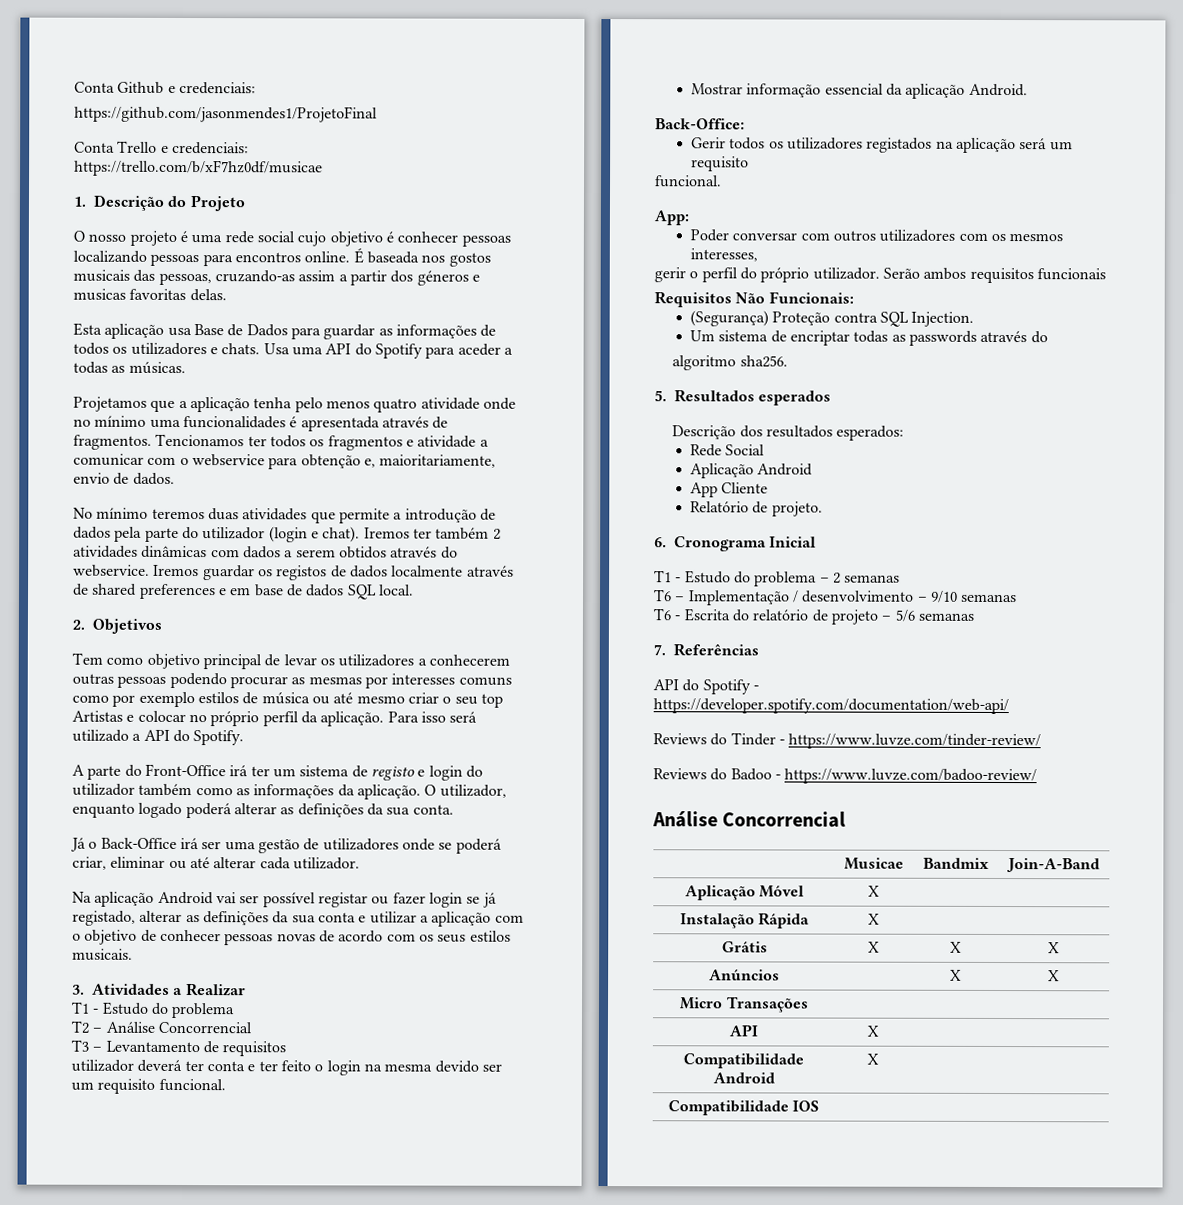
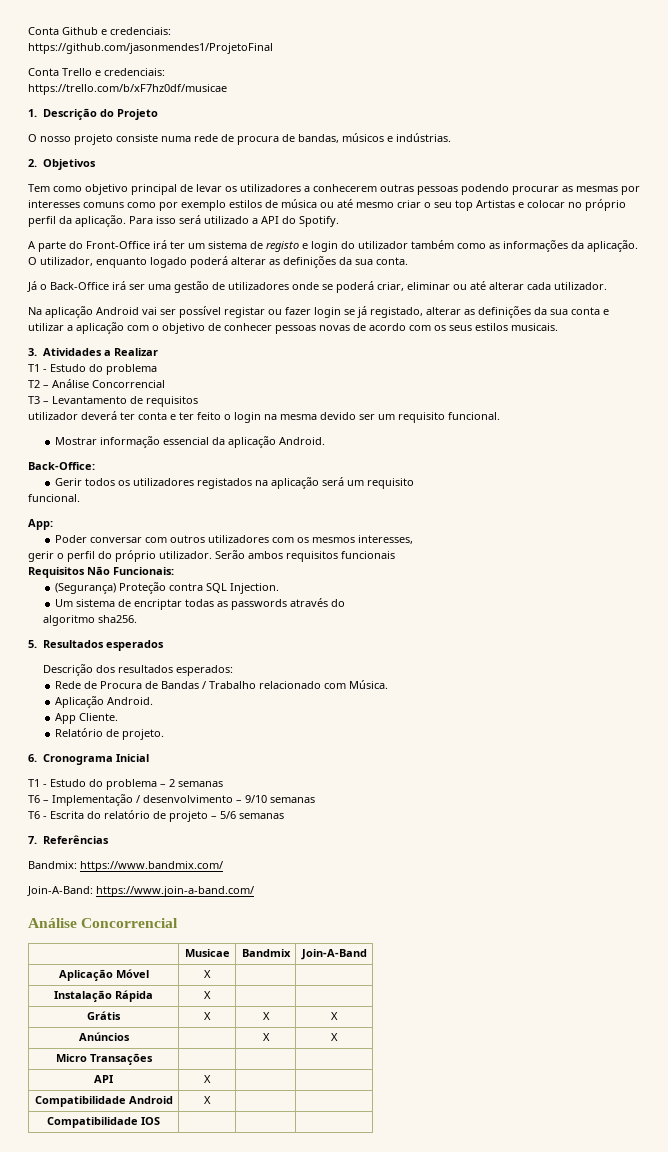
[179,230,511,247] [73,248,491,267] [73,269,480,286] [73,288,227,302] [73,322,497,340] [73,342,513,359] [73,361,186,375] [73,396,516,413] [73,415,449,432] [73,433,489,451] [73,453,497,470] [73,472,175,485] [73,507,496,524] [73,526,501,543] [73,545,458,559] [73,564,514,581] [73,583,414,600] é uma rede social cujo objetivo é conhecer pessoas localizando pessoas para encontros online. É baseada nos gostos musicais das pessoas, cruzando-as assim a partir dos géneros e musicas favoritas delas. // Esta aplicação usa Base de Dados para guardar as informações de todos os utilizadores e chats. Usa uma API do Spotify para aceder a todas as músicas. // Projetamos que a aplicação tenha pelo menos quatro atividade onde no mínimo uma funcionalidades é apresentada através de fragmentos. Tencionamos ter todos os fragmentos e atividade a comunicar com o webservice para obtenção e, maioritariamente, envio de dados. // No mínimo teremos duas atividades que permite a introdução de dados pela parte do utilizador (login e chat). Iremos ter também 2 atividades dinâmicas com dados a serem obtidos através do webservice. Iremos guardar os registos de dados localmente através de shared preferences e em base de dados SQL local. -> [116,133,451,145] consiste numa rede de procura de bandas, músicos e indústrias.
[725,444,766,456] [690,463,814,479] Social // Aplicação Android -> [84,680,389,689] [55,696,154,708] de Procura de Bandas / Trabalho relacionado com Música. // Aplicação Android.
[721,482,769,494] Cliente -> [79,713,119,721] Cliente.
[653,679,759,695] [653,698,1009,715] [653,732,1042,750] [653,768,1038,785] API do Spotify - https://developer.spotify.com/documentation/web-api/ // Reviews do Tinder - https://www.luvze.com/tinder-review/ // Reviews do Badoo - https://www.luvze.com/badoo-review/ -> [28,861,223,872] [27,886,254,897] Bandmix: https://www.bandmix.com/ // Join-A-Band: https://www.join-a-band.com/

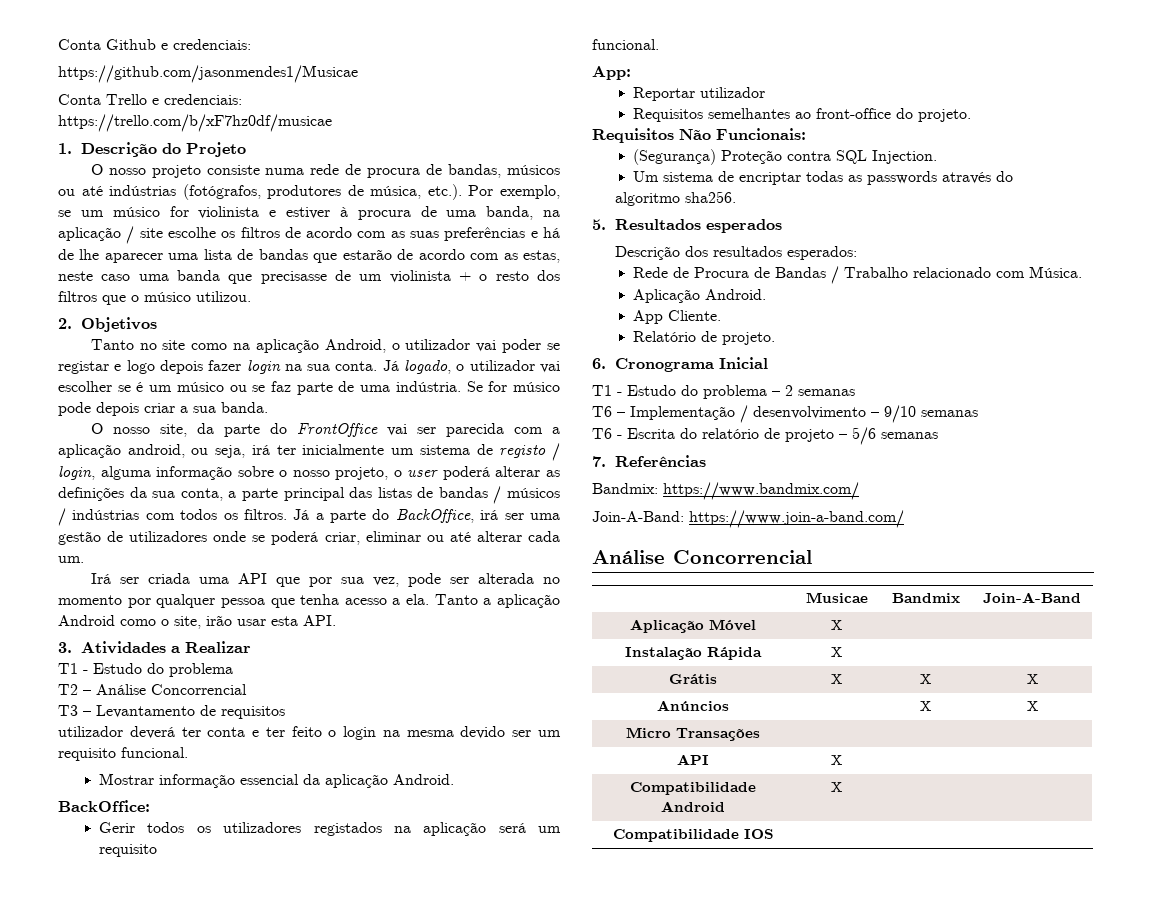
[28,43,273,54] https://github.com/jasonmendes1/ProjetoFinal -> [58,65,358,83] https://github.com/jasonmendes1/Musicae
[387,133,451,142] [28,159,97,170] [28,184,640,195] [28,199,626,211] [28,215,339,227] [28,241,150,252] e indústrias. // 2. Objetivos // Tem como objetivo principal de levar os utilizadores a conhecerem outras pessoas podendo procurar as mesmas por interesses comuns como por exemplo estilos de música ou até mesmo criar o seu top Artistas e colocar no próprio perfil da aplicação. Para isso será utilizado a API do Spotify. // A parte do Front-Office -> [58,184,560,200] [58,206,560,220] [58,226,561,244] [58,249,560,263] [58,270,560,284] [58,291,251,305] [58,317,158,332] [90,339,560,353] [58,360,561,374] [58,381,560,395] [58,402,268,416] [90,423,560,437] [58,444,246,458] ou até indústrias (fotógrafos, produtores de música, etc.). Por exemplo, se um músico for violinista e estiver à procura de uma banda, na aplicação / site escolhe os filtros de acordo com as suas preferências e há de lhe aparecer uma lista de bandas que estarão de acordo com as estas, neste caso uma banda que precisasse de um violinista + o resto dos filtros que o músico utilizou. // 2. Objetivos // Tanto no site como na aplicação Android, o utilizador vai poder se registar e logo depois fazer login na sua conta. Já logado, o utilizador vai escolher se é um músico ou se faz parte de uma indústria. Se for músico pode depois criar a sua banda. // O nosso site, da parte do FrontOffice vai ser parecida com a aplicação android, ou seja,
(185, 245) none -> [302,444,385,455] inicialmente
[302,240,638,252] [28,257,187,268] e login do utilizador também como as informações da aplicação. O utilizador, enquanto logado -> [552,443,561,461] [58,466,439,480] / login, alguma informação sobre o nosso projeto, o user
[376,257,408,265] [27,281,109,292] conta. // Já o Back-Office -> [180,486,560,504] [58,508,474,526] conta, a parte principal das listas de bandas / músicos / indústrias com todos os filtros. Já a parte do BackOffice,
[554,282,607,290] [28,306,609,318] [28,322,558,334] utilizador. // Na aplicação Android vai ser possível registar ou fazer login se já registado, alterar as definições da sua conta e utilizar a aplicação com o objetivo de conhecer pessoas novas de acordo com os seus estilos musicais. -> [58,556,84,563] [90,573,560,587] [58,594,560,608] [58,615,336,629] um. // Irá ser criada uma API que por sua vez, pode ser alterada no momento por qualquer pessoa que tenha acesso a ela. Tanto a aplicação Android como o site, irão usar esta API.
[28,462,95,470] Back-Office: -> [58,800,150,812] BackOffice:
[55,535,414,544] [28,550,395,562] Poder conversar com outros utilizadores com os mesmos interesses, // gerir o perfil do próprio utilizador. Serão ambos requisitos funcionais -> [633,87,766,101] [633,108,972,122] Reportar utilizador // Requisitos semelhantes ao front-office do projeto.

